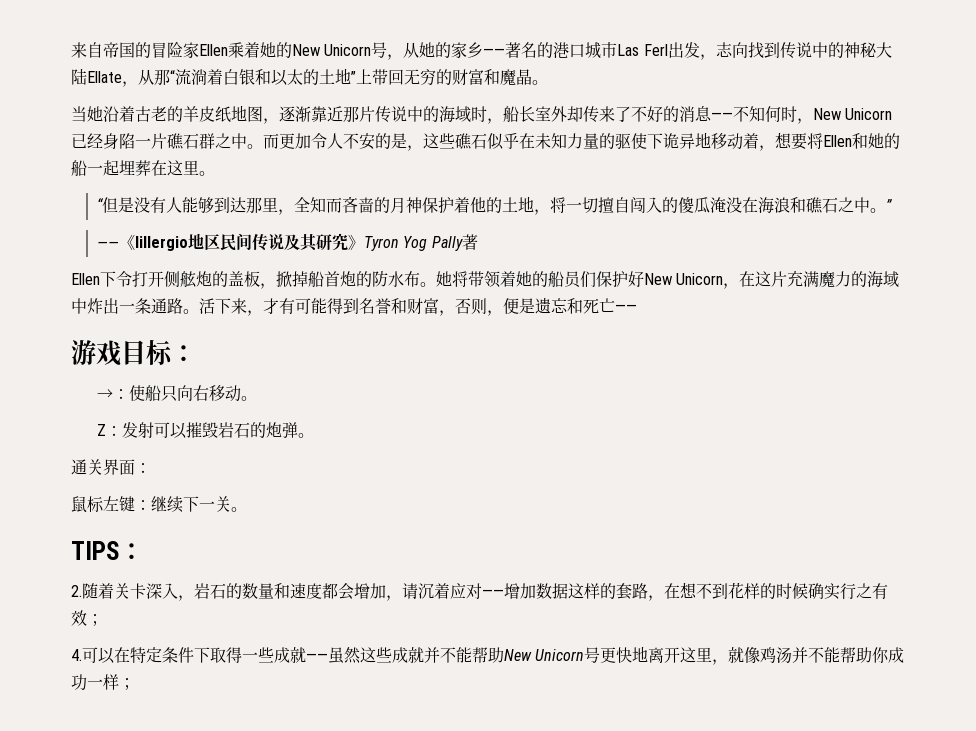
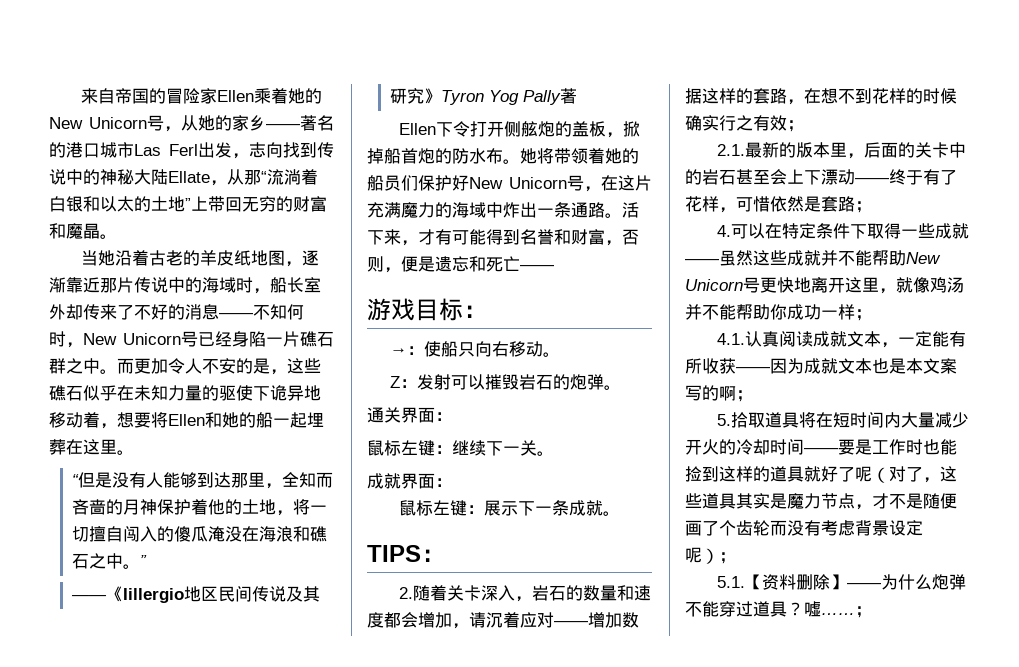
(893, 114) none -> [181,331,198,347] 号
(724, 279) none -> [567,175,584,191] 号
(247, 509) none -> [367,473,452,489] [399,500,621,516] // 成就界面： // 鼠标左键：展示下一条成就。
(103, 620) none -> [717,142,967,159] [685,169,957,185] [685,196,872,213] // 2.1.最新的版本里，后面的关卡中的岩石甚至会上下漂动——终于有了花样，可惜依然是套路；
(135, 684) none -> [717,331,967,348] [685,358,957,374] [685,385,753,402] [717,412,970,428] [685,439,957,455] [685,466,957,483] [685,493,957,510] [685,520,923,536] [685,547,736,564] [717,574,967,590] [685,601,872,618] // 4.1.认真阅读成就文本，一定能有所收获——因为成就文本也是本文案写的啊； // 5.拾取道具将在短时间内大量减少开火的冷却时间——要是工作时也能捡到这样的道具就好了呢（对了，这些道具其实是魔力节点，才不是随便画了个齿轮而没有考虑背景设定呢）； // 5.1.【资料删除】——为什么炮弹不能穿过道具？嘘……；

